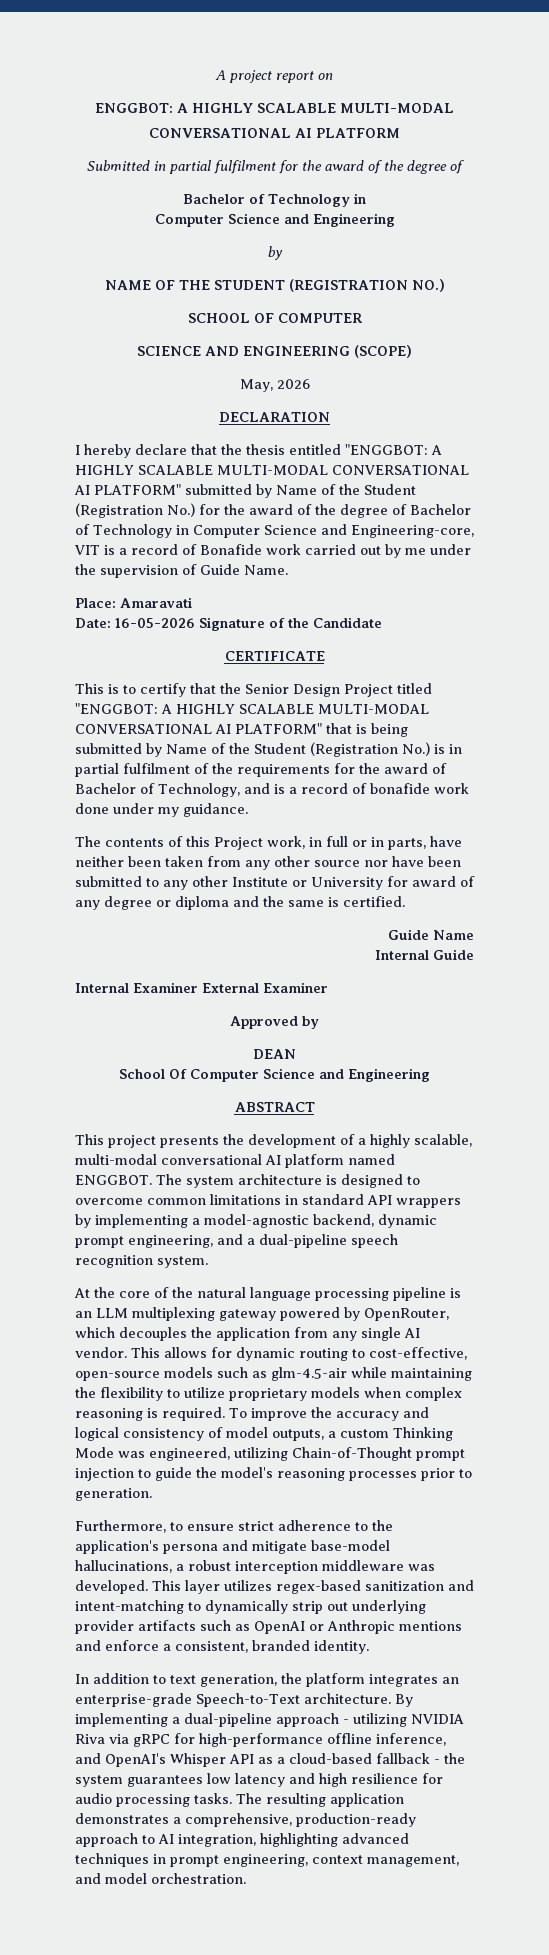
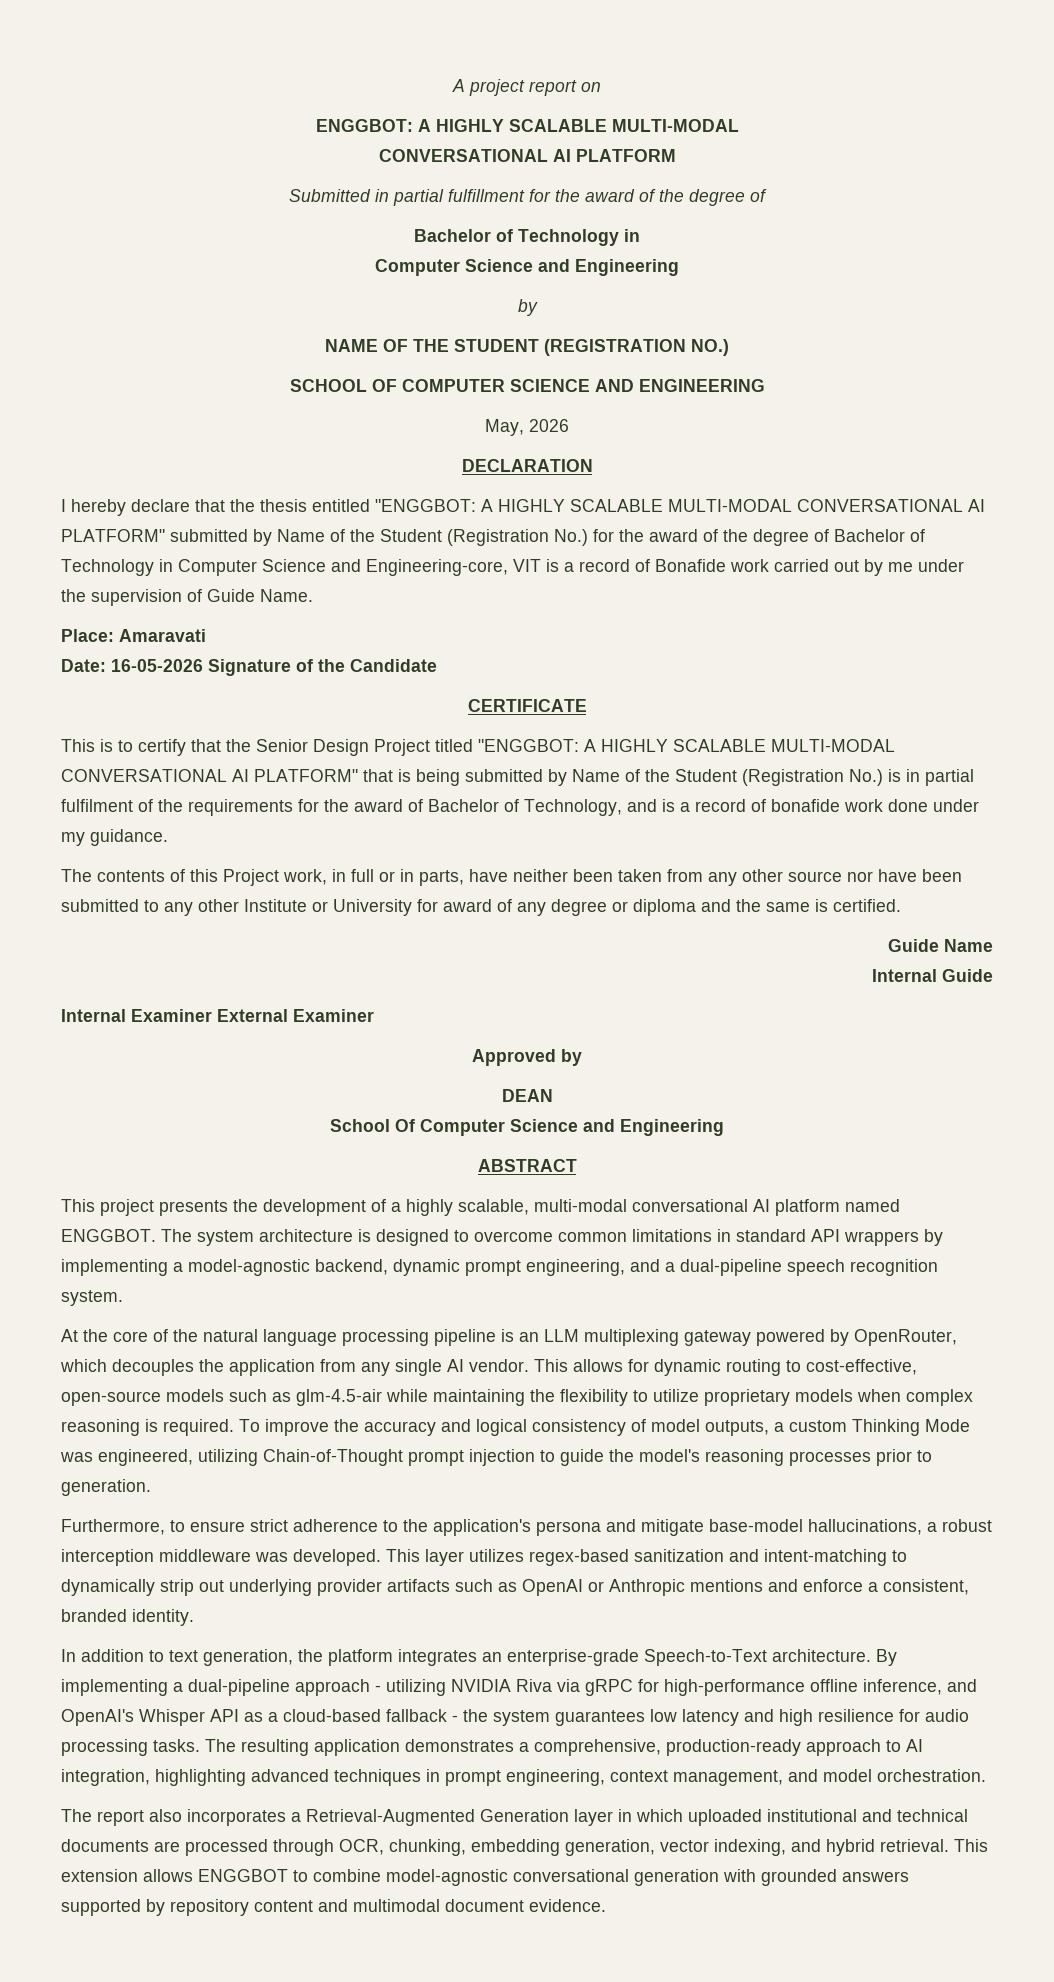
[214,160,276,174] fulfilment -> [448,189,525,202] fulfillment
(363, 318) // -> (505, 385) none
[354,345,412,358] (SCOPE) -> (765, 385) none
(246, 1878) none -> [61,1809,968,1826] [61,1839,988,1856] [61,1869,909,1886] [61,1899,606,1916] // The report also incorporates a Retrieval-Augmented Generation layer in which uploaded institutional and technical documents are processed through OCR, chunking, embedding generation, vector indexing, and hybrid retrieval. This extension allows ENGGBOT to combine model-agnostic conversational generation with grounded answers supported by repository content and multimodal document evidence.

